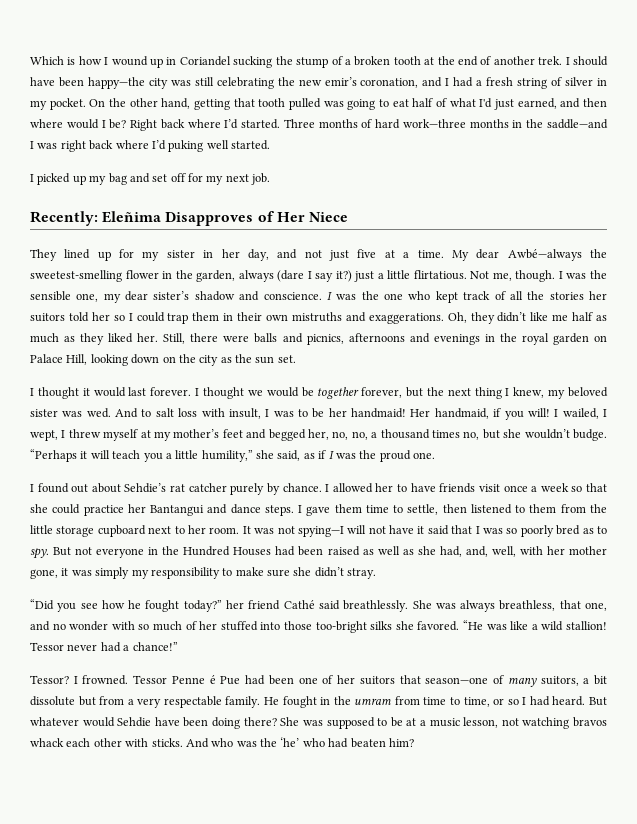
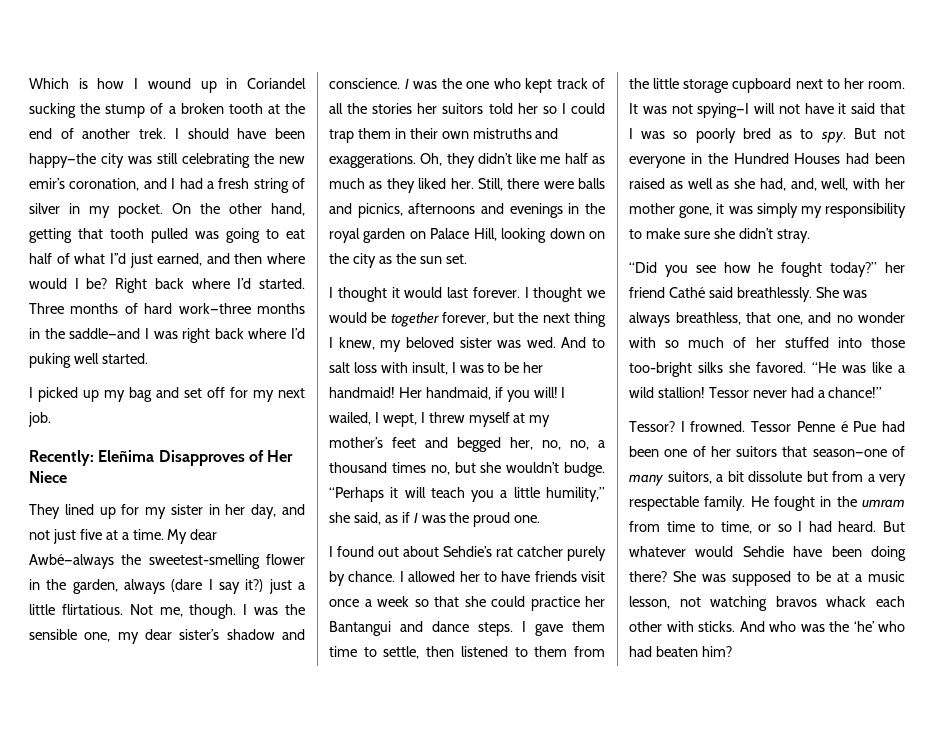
[479,98,493,108] I'd -> [109,253,126,264] I’’d

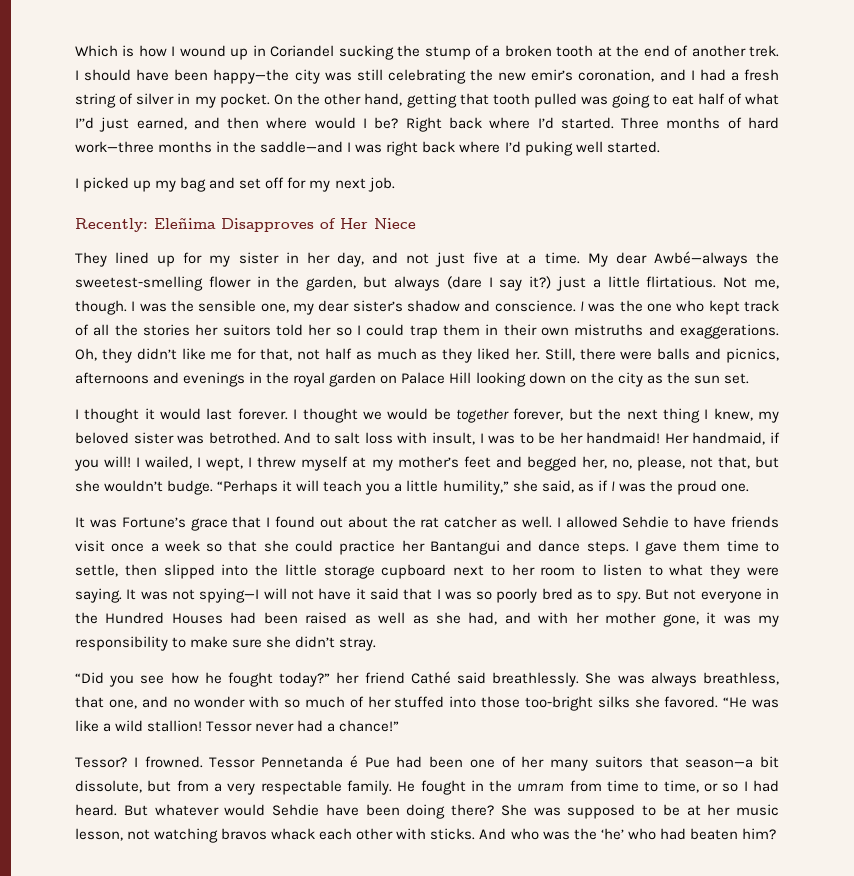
(118, 586) none -> [363,276,388,288] but
(561, 160) none -> [237,348,320,361] for that, not
[473,228,497,241] Hill, -> [449,372,472,383] Hill
[526,337,556,348] wed. -> [208,432,280,444] betrothed.
[569,440,605,450] [329,462,450,475] no, a thousand times no, -> [636,456,750,471] please, not that,
(541, 519) none -> [75,516,262,531] It was Fortune’s grace that
[443,546,493,557] Sehdie’s -> [392,516,416,528] the
[567,546,606,561] [329,571,396,586] purely by chance. -> [501,516,552,528] as well.
[459,571,480,582] her -> [622,516,670,528] Sehdie
[460,646,605,657] listened to them from -> [163,564,249,579] slipped into
[868,81,905,89] room. -> [540,564,779,579] [75,588,122,603] room to listen to what they were saying.
[790,178,849,191] and, well, -> [504,612,531,624] and
[756,203,798,218] simply -> (751, 619) none
[796,421,835,432] Penne -> [261,756,343,768] Pennetanda
(731, 451) none -> [550,759,588,771] many
[812,446,905,457] [629,471,802,486] season—one of many suitors, a bit dissolute -> [685,756,779,768] [75,780,142,793] season—a bit dissolute,
[855,574,862,582] a -> [707,804,731,816] her

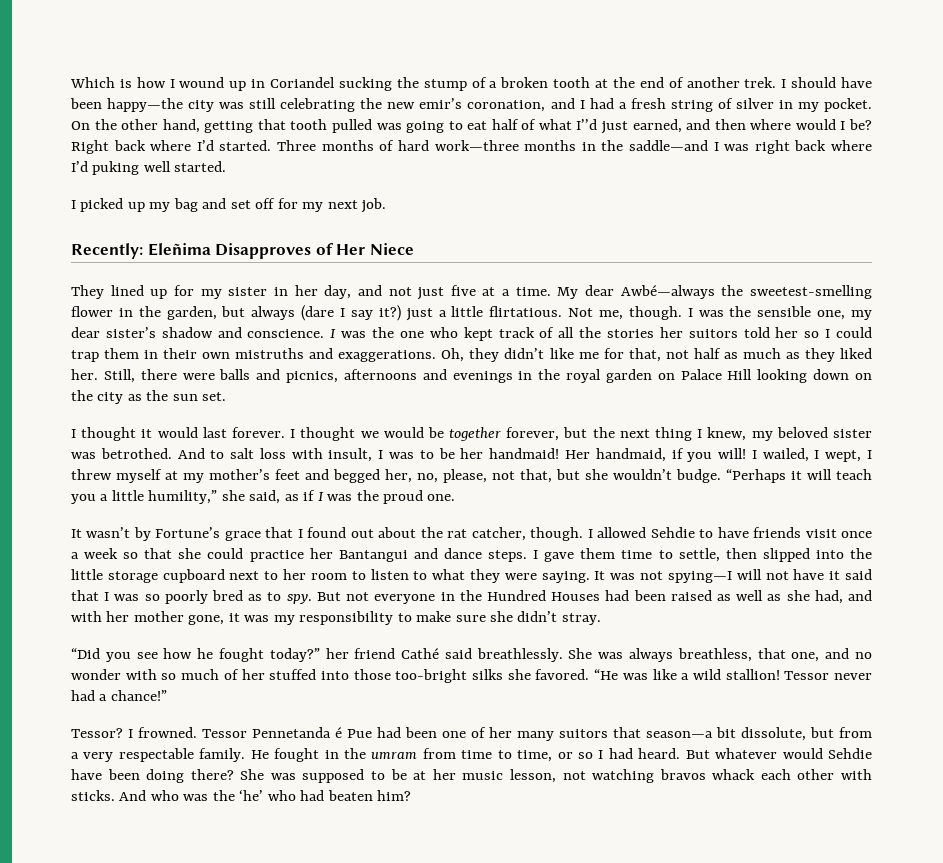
[89,519,117,528] was -> [86,527,151,541] wasn’t by
[444,516,552,528] catcher as well. -> [471,527,584,541] catcher, though.

